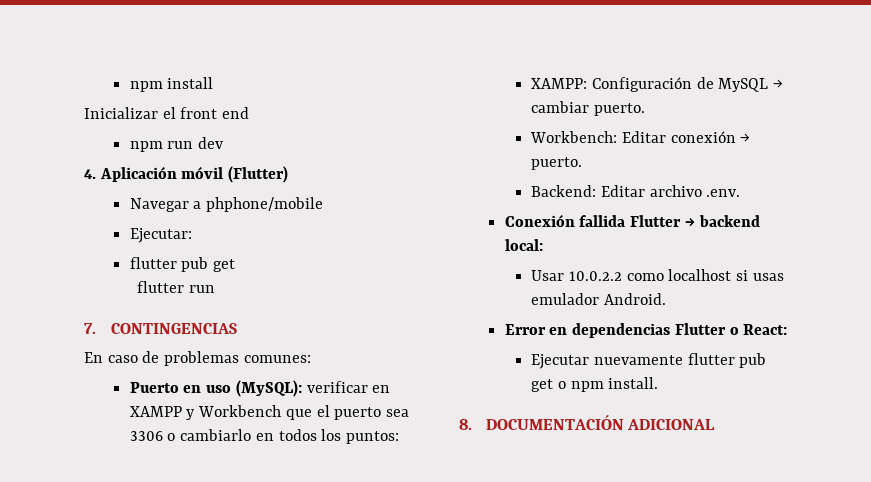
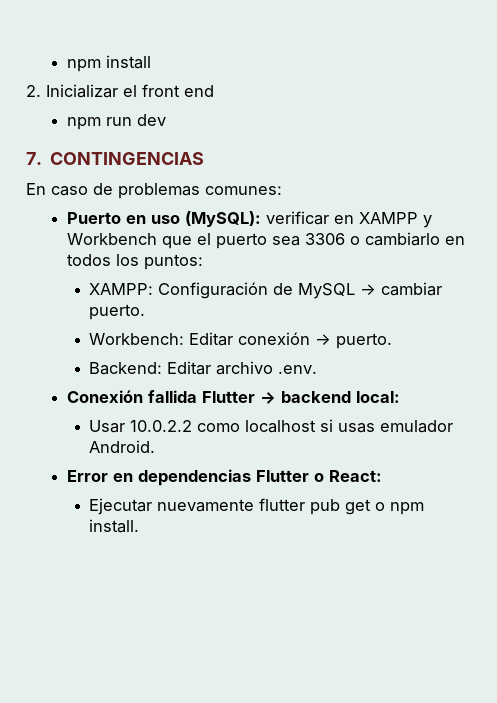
(214, 83) none -> [26,85,41,97] 2.
[84,166,289,183] [129,197,324,212] [129,228,192,243] [129,257,236,272] [137,281,215,293] // 4. Aplicación móvil (Flutter) // Navegar a phphone/mobile // Ejecutar: // flutter pub get // flutter run -> (166, 120) none
[459,415,716,430] // 8. DOCUMENTACIÓN ADICIONAL -> (140, 526) none

